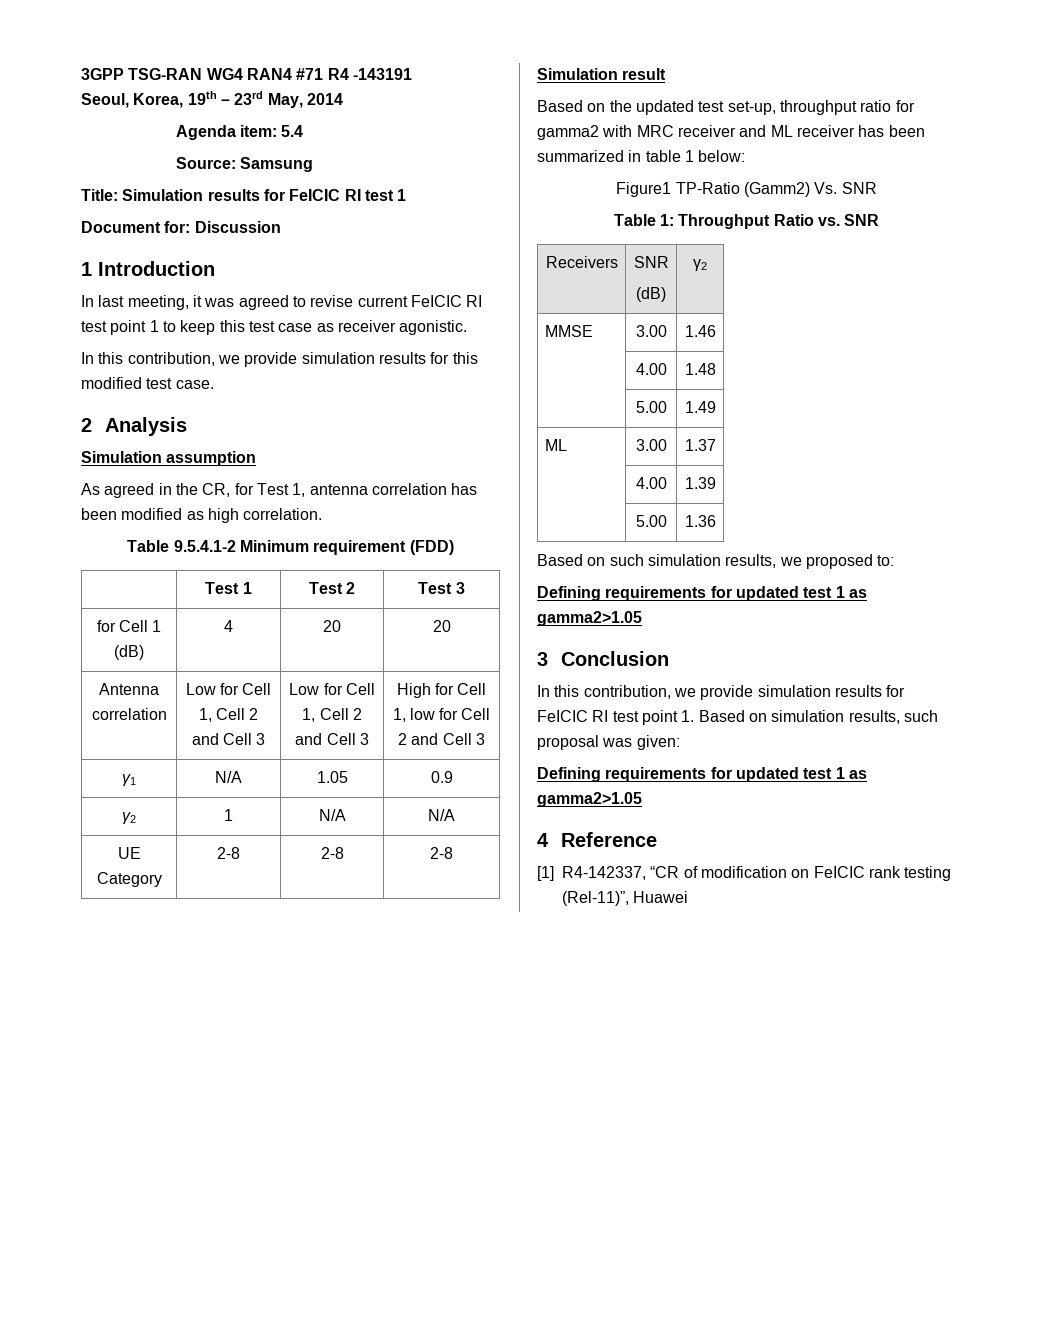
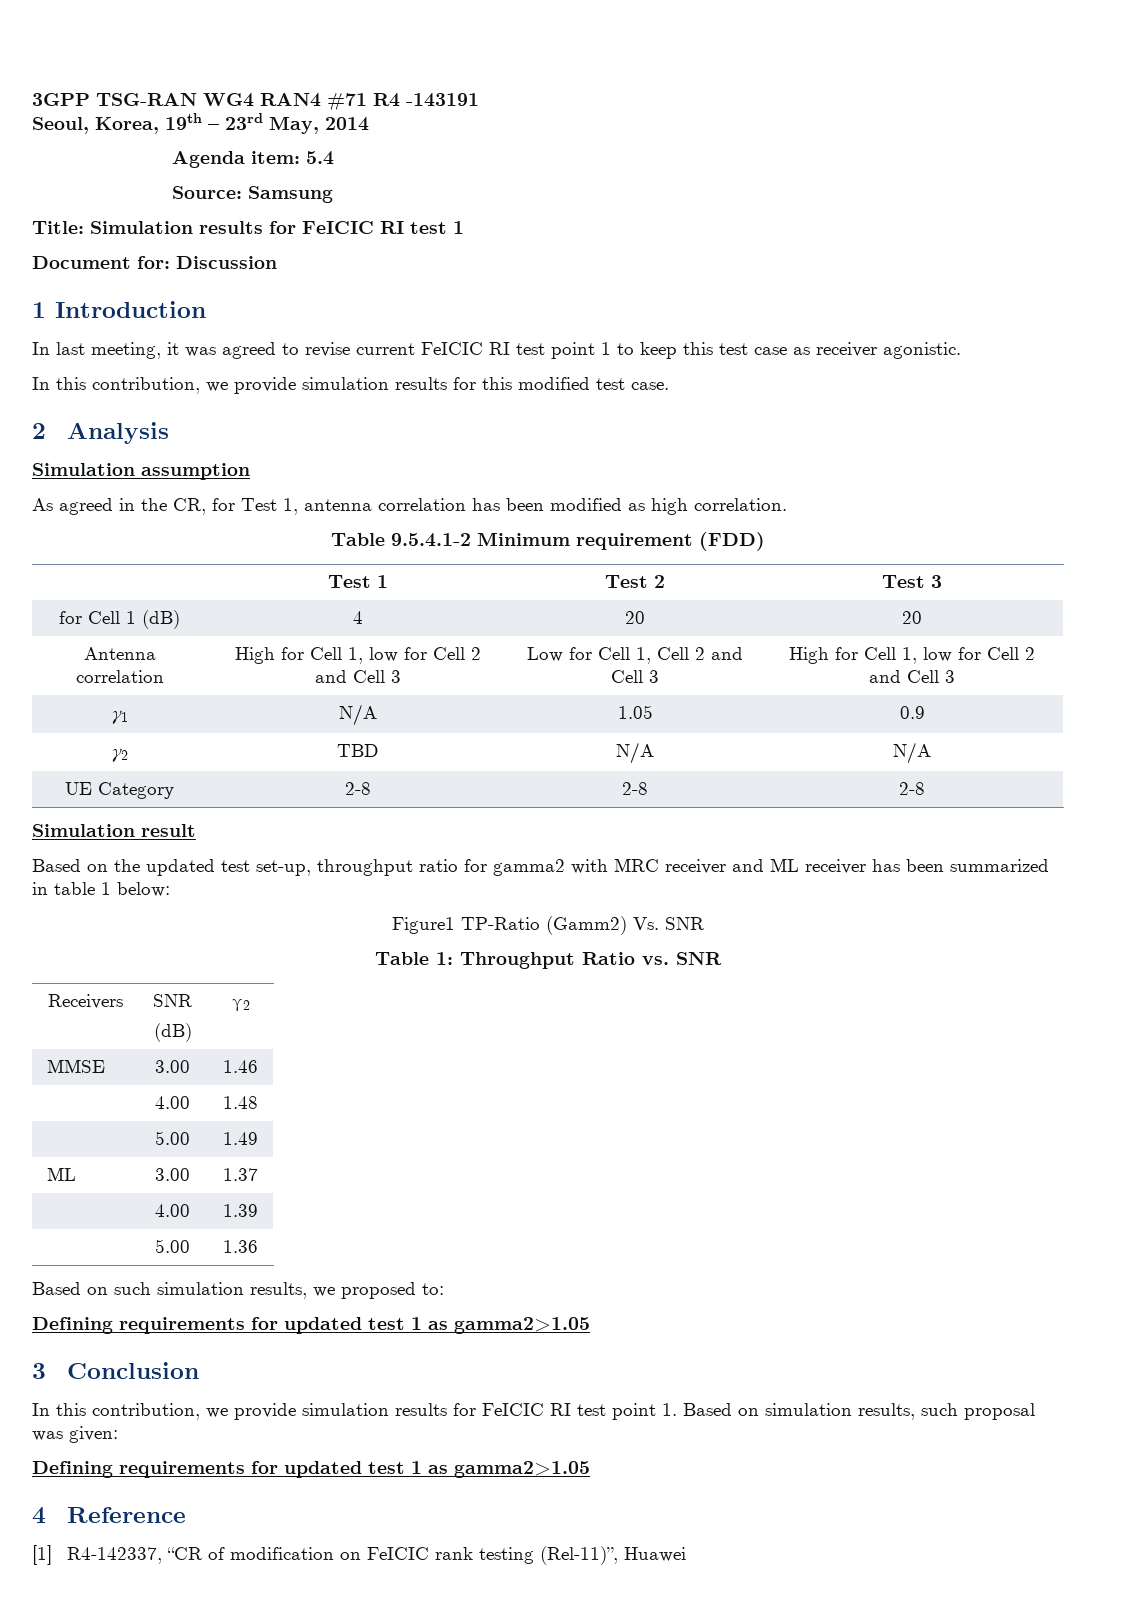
[185,683,272,695] [198,708,212,722] Low for Cell 1, -> [235,647,427,664] High for Cell 1, low for
[224,809,233,821] 1 -> [337,744,379,757] TBD

